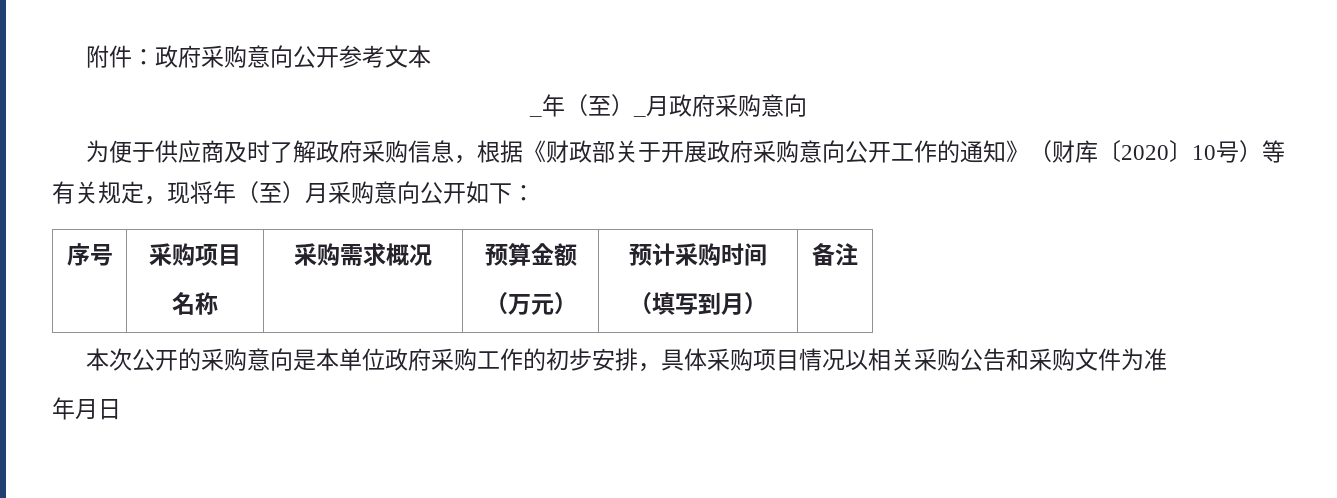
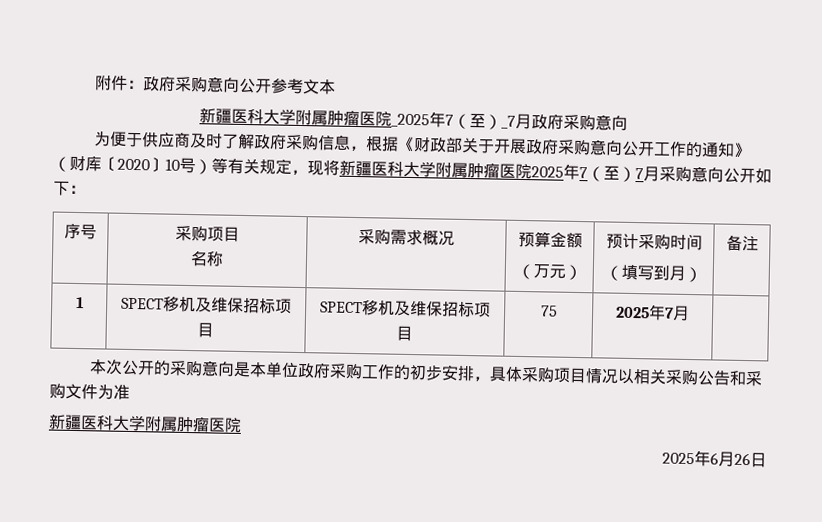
[529,94,646,117] _年（至）_ -> [199,107,516,130] 新疆医科大学附属肿瘤医院_2025年7（至）_7
[213,181,305,204] 年（至） -> [339,159,644,183] 新疆医科大学附属肿瘤医院2025年7（至）7
(858, 254) none -> [75,296,84,309] [121,296,292,314] [196,322,214,338] [320,300,491,318] [396,325,413,342] [540,305,558,317] [616,304,690,322] // 1 | SPECT移机及维保招标项目 | SPECT移机及维保招标项目 | 75 | 2025年7月 |
[52,397,98,420] 年月 -> [48,413,242,433] [662,450,751,467] 新疆医科大学附属肿瘤医院 // 2025年6月26

